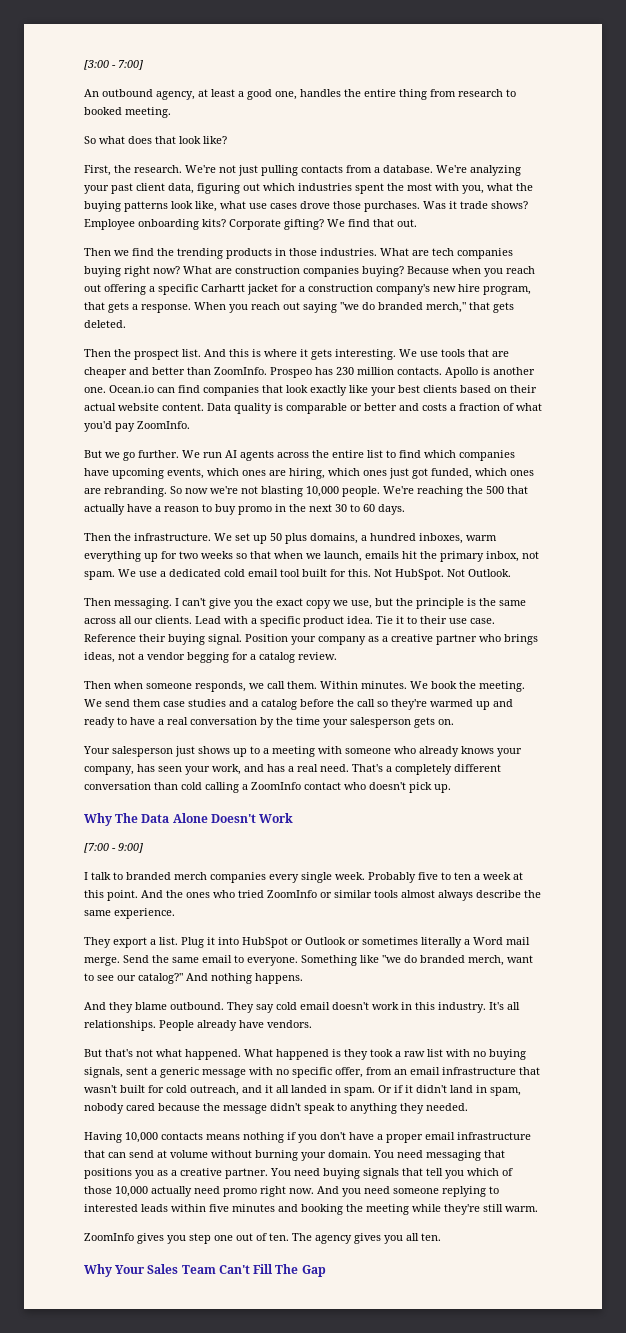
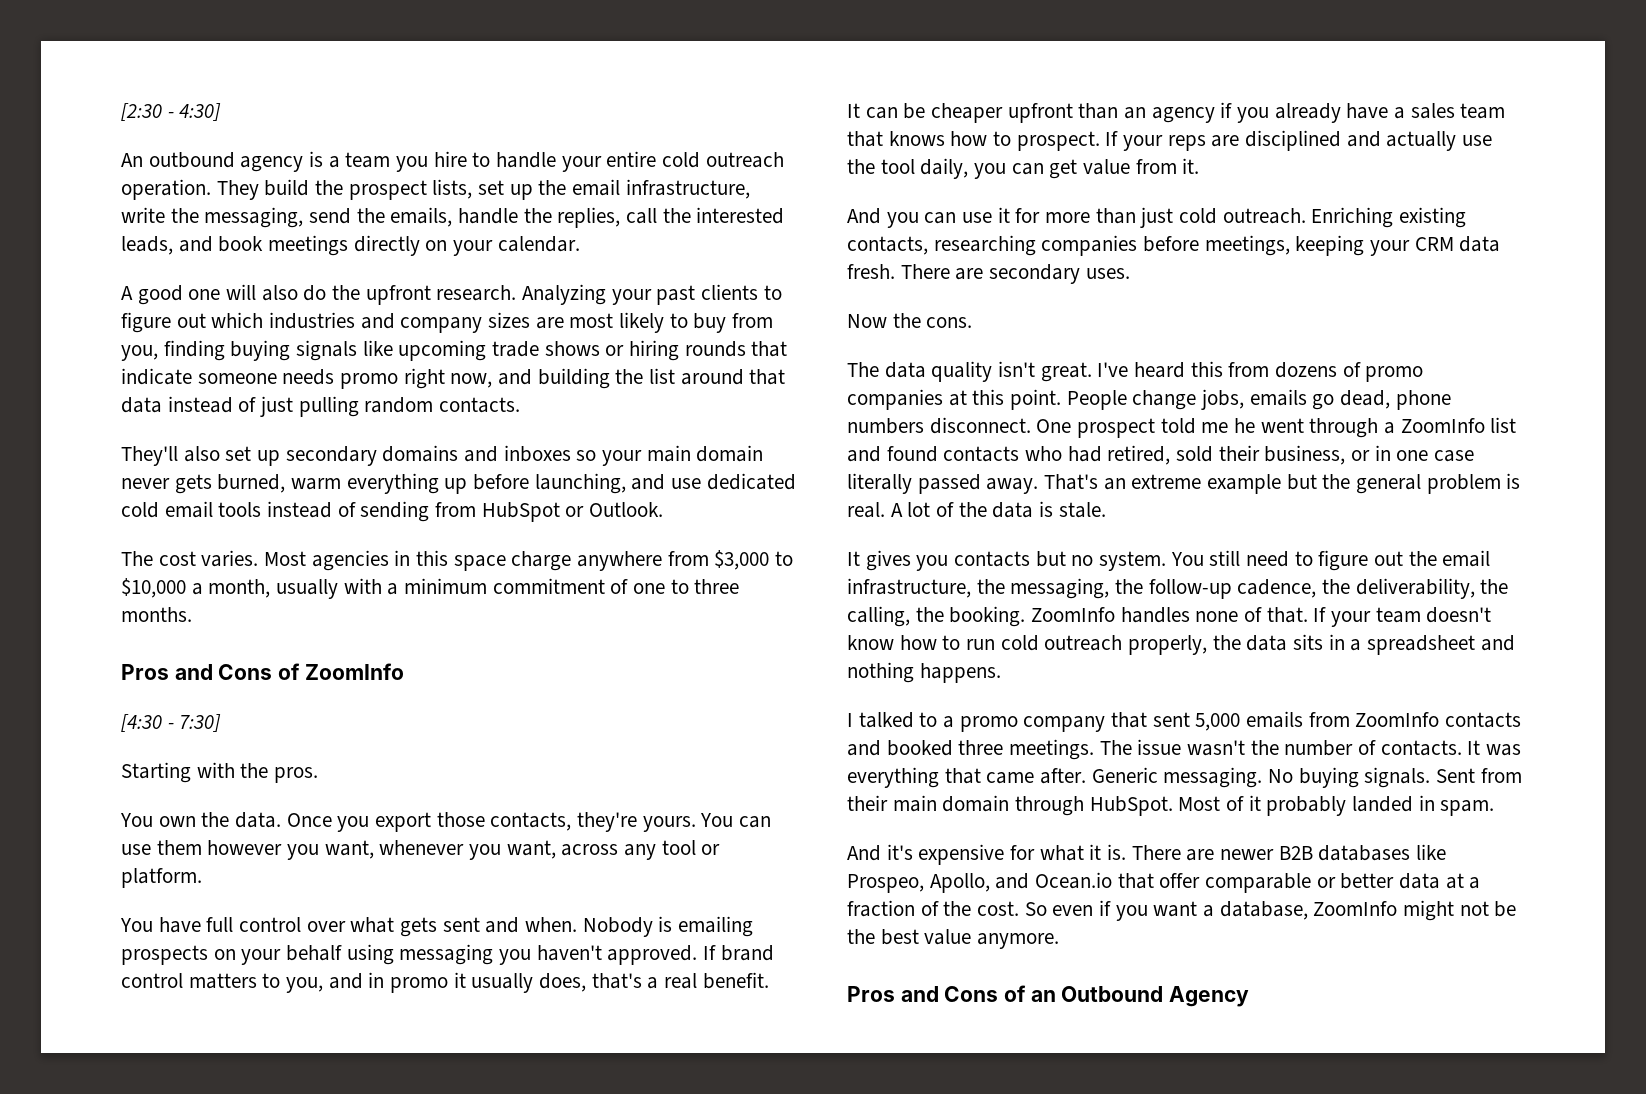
[84,60,143,70] [3:00 - 7:00] -> [121,103,222,121] [2:30 - 4:30]
[156,89,516,100] [84,107,171,118] [84,136,227,144] [84,165,521,176] [84,183,533,194] [84,201,528,212] [84,219,417,230] [84,248,513,259] [84,266,535,277] [84,284,531,295] [84,302,514,313] [84,320,126,328] [84,349,509,360] [84,367,535,378] [84,385,537,396] [84,403,283,414] agency, at least a good one, handles the entire thing from research to booked meeting. // So what does that look like? // First, the research. We're not just pulling contacts from a database. We're analyzing your past client data, figuring out which industries spent the most with you, what the buying patterns look like, what use cases drove those purchases. Was it trade shows? Employee onboarding kits? Corporate gifting? We find that out. // Then we find the trending products in those industries. What are tech companies buying right now? What are construction companies buying? Because when you reach out offering a specific Carhartt jacket for a construction company's new hire program, that gets a response. When you reach out saying "we do branded merch," that gets deleted. // Then the prospect list. And this is where it gets interesting. We use tools that are cheaper and better than ZoomInfo. Prospeo has 230 million contacts. Apollo is another one. Ocean.io can find companies that look exactly like your best clients based on their actual website content. Data quality is -> [240,151,784,172] [121,179,750,200] [121,207,785,228] [121,235,580,256] [121,284,782,305] [121,312,774,333] [121,340,788,361] [121,368,786,389] [121,396,521,417] [121,445,764,466] [121,473,796,494] [121,501,664,522] [121,550,794,571] [121,578,740,599] [121,607,192,622] [121,663,404,680] [121,714,222,732] [121,762,319,783] [120,812,772,832] [121,840,721,860] [121,868,202,888] [120,916,754,937] [121,944,774,965] [121,972,769,993] [847,102,1506,123] [847,130,1493,151] [847,158,1200,179] [847,207,1467,228] [847,235,1501,256] [847,264,1130,284] [847,313,973,328] [847,361,1424,382] [847,389,1451,410] [847,417,1517,438] [847,445,1475,465] [847,473,1521,494] [847,501,1106,518] [847,550,1491,571] [847,578,1509,599] [847,606,1492,627] [847,634,1515,655] [847,662,1001,683] [847,711,1522,732] [847,739,1522,760] [847,767,1522,788] [847,795,1495,816] [847,844,1447,865] [847,872,1201,893] agency is a team you hire to handle your entire cold outreach operation. They build the prospect lists, set up the email infrastructure, write the messaging, send the emails, handle the replies, call the interested leads, and book meetings directly on your calendar. // A good one will also do the upfront research. Analyzing your past clients to figure out which industries and company sizes are most likely to buy from you, finding buying signals like upcoming trade shows or hiring rounds that indicate someone needs promo right now, and building the list around that data instead of just pulling random contacts. // They'll also set up secondary domains and inboxes so your main domain never gets burned, warm everything up before launching, and use dedicated cold email tools instead of sending from HubSpot or Outlook. // The cost varies. Most agencies in this space charge anywhere from $3,000 to $10,000 a month, usually with a minimum commitment of one to three months. // Pros and Cons of ZoomInfo // [4:30 - 7:30] // Starting with the pros. // You own the data. Once you export those contacts, they're yours. You can use them however you want, whenever you want, across any tool or platform. // You have full control over what gets sent and when. Nobody is emailing prospects on your behalf using messaging you haven't approved. If brand control matters to you, and in promo it usually does, that's a real benefit. // It can be cheaper upfront than an agency if you already have a sales team that knows how to prospect. If your reps are disciplined and actually use the tool daily, you can get value from it. // And you can use it for more than just cold outreach. Enriching existing contacts, researching companies before meetings, keeping your CRM data fresh. There are secondary uses. // Now the cons. // The data quality isn't great. I've heard this from dozens of promo companies at this point. People change jobs, emails go dead, phone numbers disconnect. One prospect told me he went through a ZoomInfo list and found contacts who had retired, sold their business, or in one case literally passed away. That's an extreme example but the general problem is real. A lot of the data is stale. // It gives you contacts but no system. You still need to figure out the email infrastructure, the messaging, the follow-up cadence, the deliverability, the calling, the booking. ZoomInfo handles none of that. If your team doesn't know how to run cold outreach properly, the data sits in a spreadsheet and nothing happens. // I talked to a promo company that sent 5,000 emails from ZoomInfo contacts and booked three meetings. The issue wasn't the number of contacts. It was everything that came after. Generic messaging. No buying signals. Sent from their main domain through HubSpot. Most of it probably landed in spam. // And it's expensive for what it is. There are newer B2B databases like Prospeo, Apollo, and Ocean.io that offer
[399,403,447,411] and costs -> [1399,873,1464,889] data at
[516,403,542,411] [84,421,190,432] [84,450,515,461] [84,468,534,479] [84,486,528,497] [84,504,405,515] [84,533,497,544] [84,551,539,562] [84,569,511,580] [84,598,526,609] [84,616,495,627] [84,634,538,645] [84,652,337,663] [84,681,525,692] [84,699,513,710] [84,717,454,728] [83,746,522,757] [84,764,501,775] [84,782,451,793] [84,813,294,826] [84,843,143,853] [84,872,523,883] [84,890,541,901] [84,908,175,919] [84,937,530,948] [84,955,533,966] [84,973,303,984] [84,1002,520,1013] [84,1020,312,1031] [84,1049,526,1060] [84,1067,540,1078] [84,1085,521,1096] [84,1103,468,1114] [84,1132,531,1143] [84,1150,505,1161] [84,1168,513,1179] [84,1186,499,1197] [84,1204,538,1215] [84,1233,441,1244] [84,1264,326,1277] what you'd pay ZoomInfo. // But we go further. We run AI agents across the entire list to find which companies have upcoming events, which ones are hiring, which ones just got funded, which ones are rebranding. So now we're not blasting 10,000 people. We're reaching the 500 that actually have a reason to buy promo in the next 30 to 60 days. // Then the infrastructure. We set up 50 plus domains, a hundred inboxes, warm everything up for two weeks so that when we launch, emails hit the primary inbox, not spam. We use a dedicated cold email tool built for this. Not HubSpot. Not Outlook. // Then messaging. I can't give you the exact copy we use, but the principle is the same across all our clients. Lead with a specific product idea. Tie it to their use case. Reference their buying signal. Position your company as a creative partner who brings ideas, not a vendor begging for a catalog review. // Then when someone responds, we call them. Within minutes. We book the meeting. We send them case studies and a catalog before the call so they're warmed up and ready to have a real conversation by the time your salesperson gets on. // Your salesperson just shows up to a meeting with someone who already knows your company, has seen your work, and has a real need. That's a completely different conversation than cold calling a ZoomInfo contact who doesn't pick up. // Why The Data Alone Doesn't Work // [7:00 - 9:00] // I talk to branded merch companies every single week. Probably five to ten a week at this point. And the ones who tried ZoomInfo or similar tools almost always describe the same experience. // They export a list. Plug it into HubSpot or Outlook or sometimes literally a Word mail merge. Send the same email to everyone. Something like "we do branded merch, want to see our catalog?" And nothing happens. // And they blame outbound. They say cold email doesn't work in this industry. It's all relationships. People already have vendors. // But that's not what happened. What happened is they took a raw list with no buying signals, sent a generic message with no specific offer, from an email infrastructure that wasn't built for cold outreach, and it all landed in spam. Or if it didn't land in spam, nobody cared because the message didn't speak to anything they needed. // Having 10,000 contacts means nothing if you don't have a proper email infrastructure that can send at volume without burning your domain. You need messaging that positions you as a creative partner. You need buying signals that tell you which of those 10,000 actually need promo right now. And you need someone replying to interested leads within five minutes and booking the meeting while they're still warm. // ZoomInfo gives you step one out of ten. The agency gives you all ten. // Why Your Sales Team Can't Fill The Gap -> [943,900,1517,921] [847,929,1060,949] [847,985,1250,1007] the cost. So even if you want a database, ZoomInfo might not be the best value anymore. // Pros and Cons of an Outbound Agency

